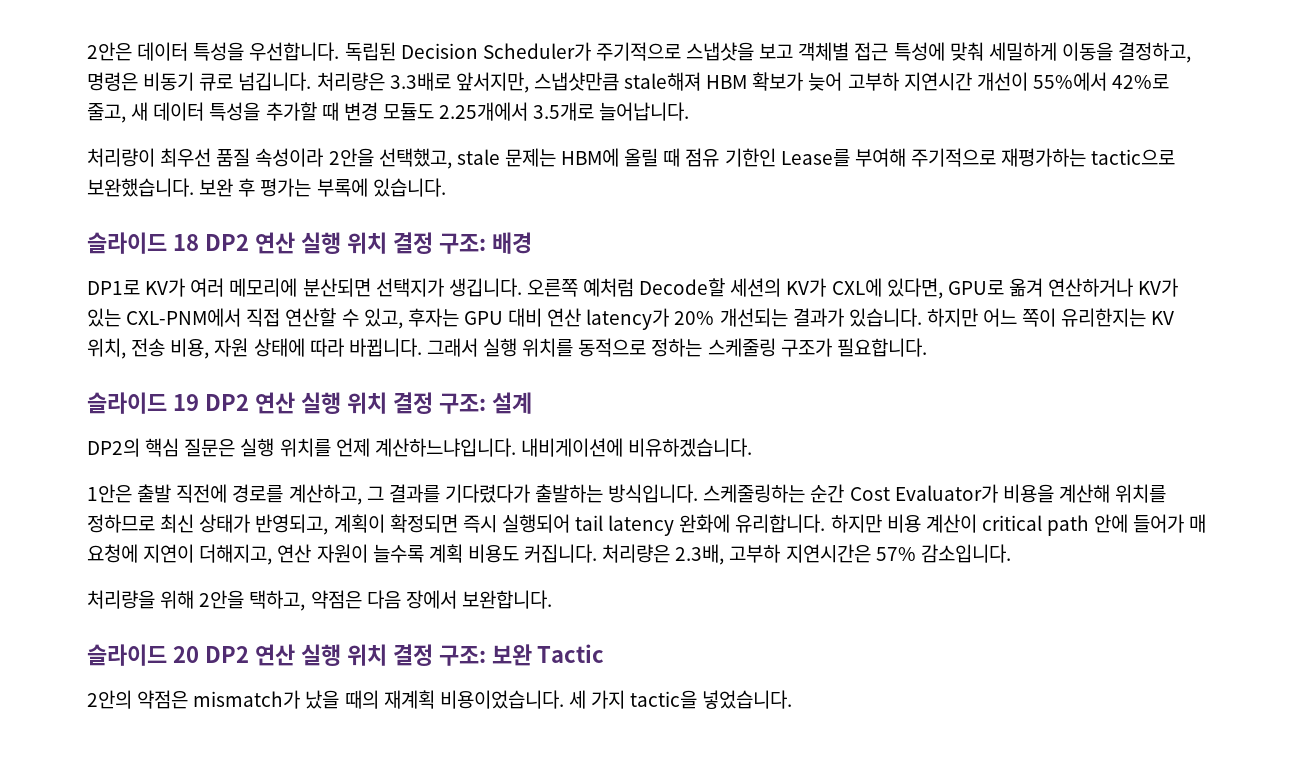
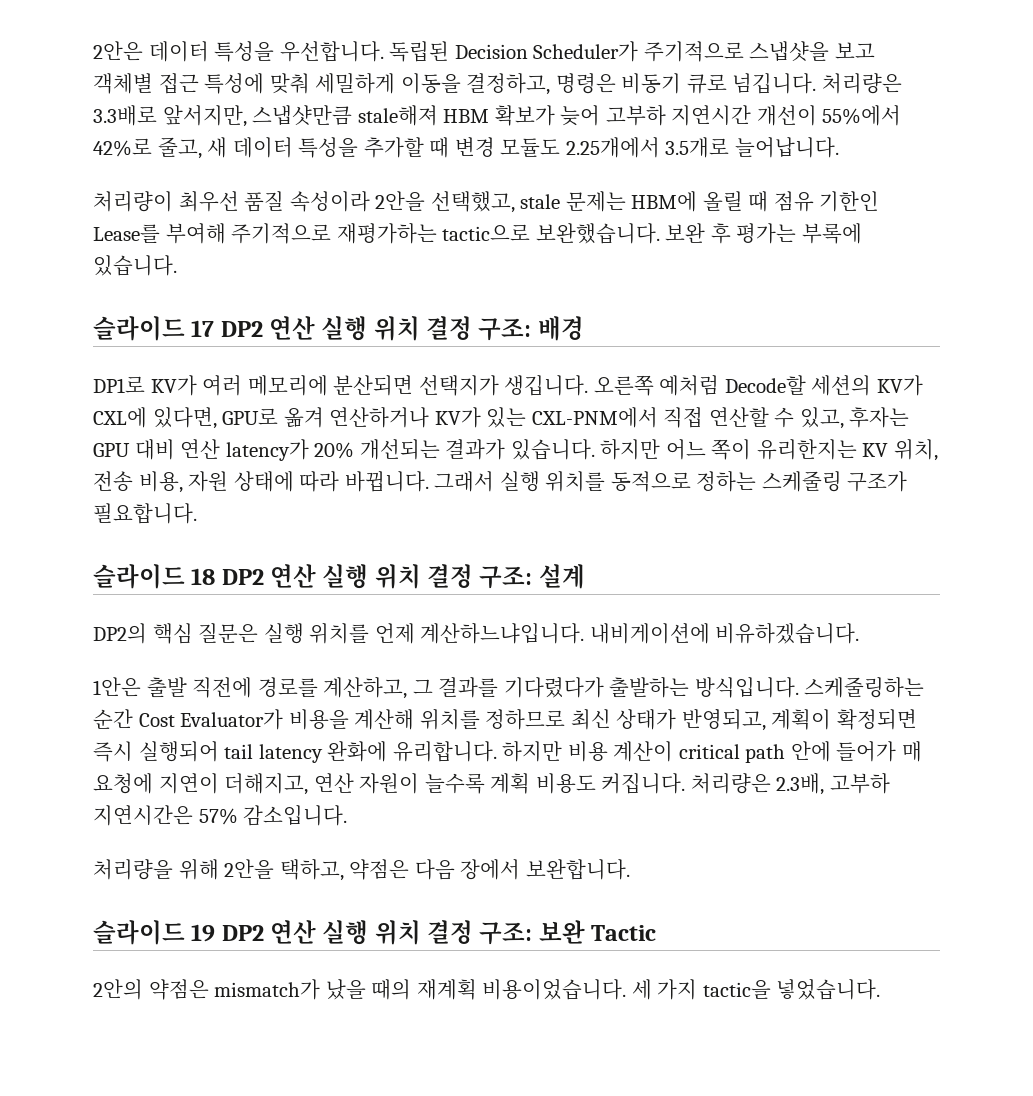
[172,234,199,251] 18 -> [191,320,215,337] 17
[172,394,199,411] 19 -> [191,568,216,585] 18
[172,646,199,663] 20 -> [191,924,216,942] 19

